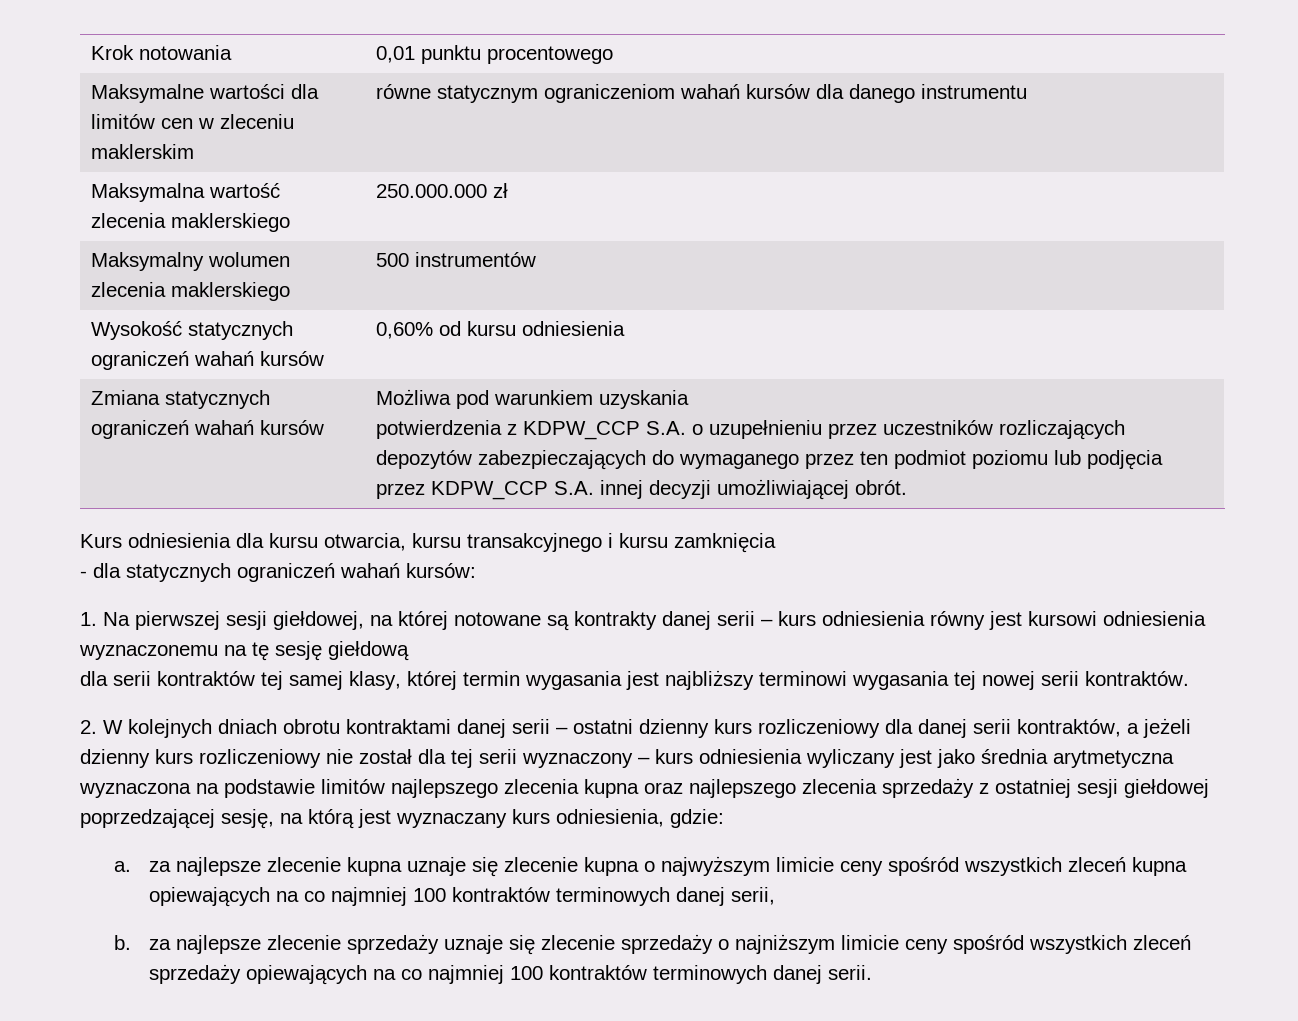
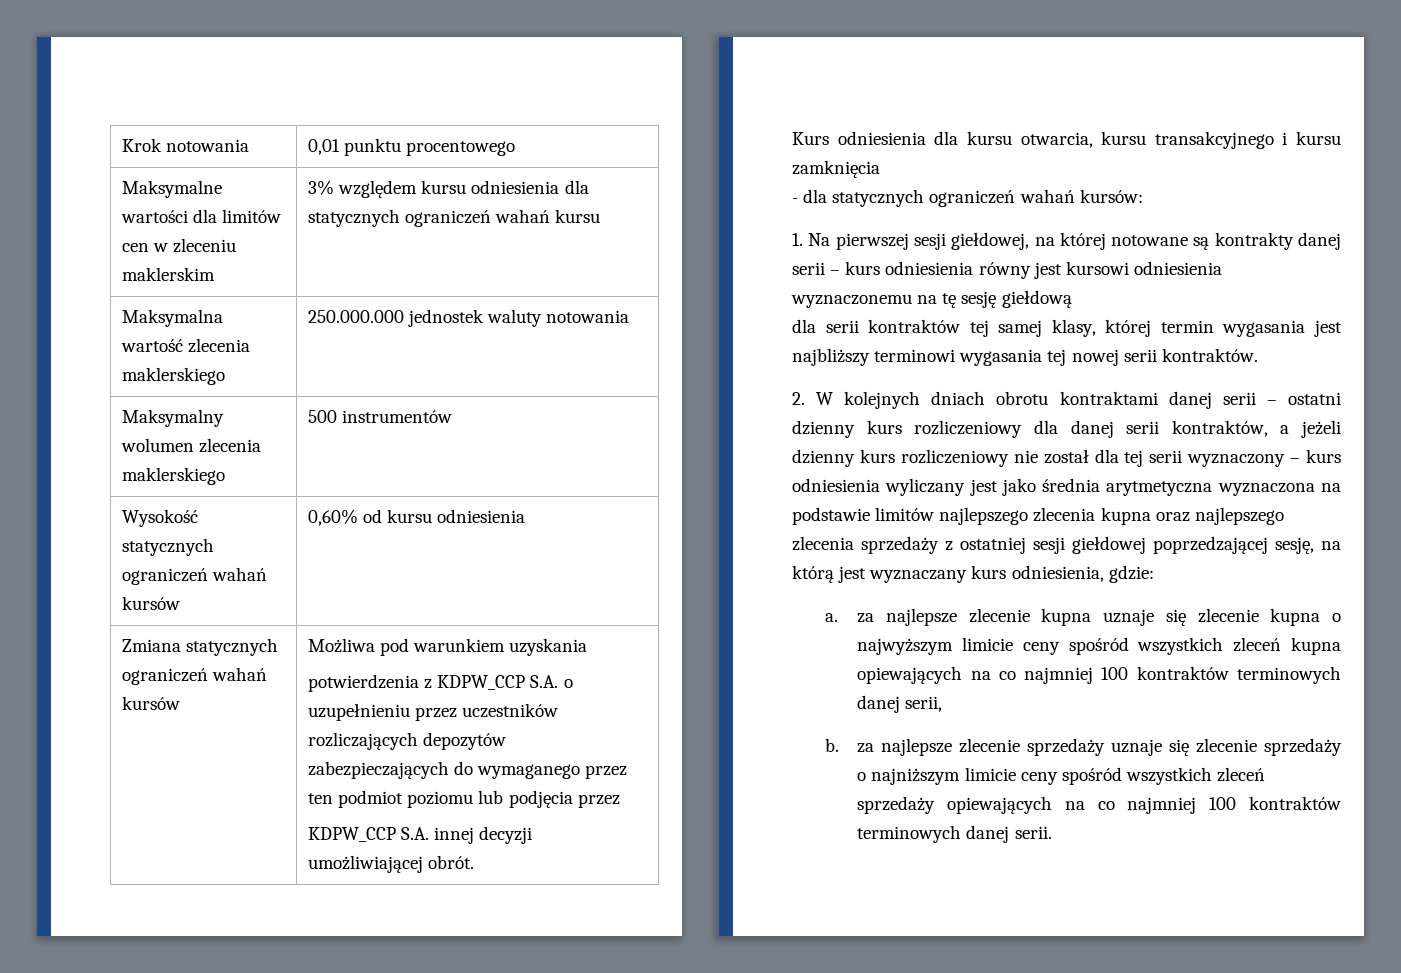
[375,84,1027,103] równe statycznym ograniczeniom wahań kursów dla danego instrumentu -> [308,180,589,198] [308,209,601,227] 3% względem kursu odniesienia dla statycznych ograniczeń wahań kursu
[492,183,508,198] zł -> [408,309,630,327] jednostek waluty notowania
(425, 491) none -> (620, 801) //

